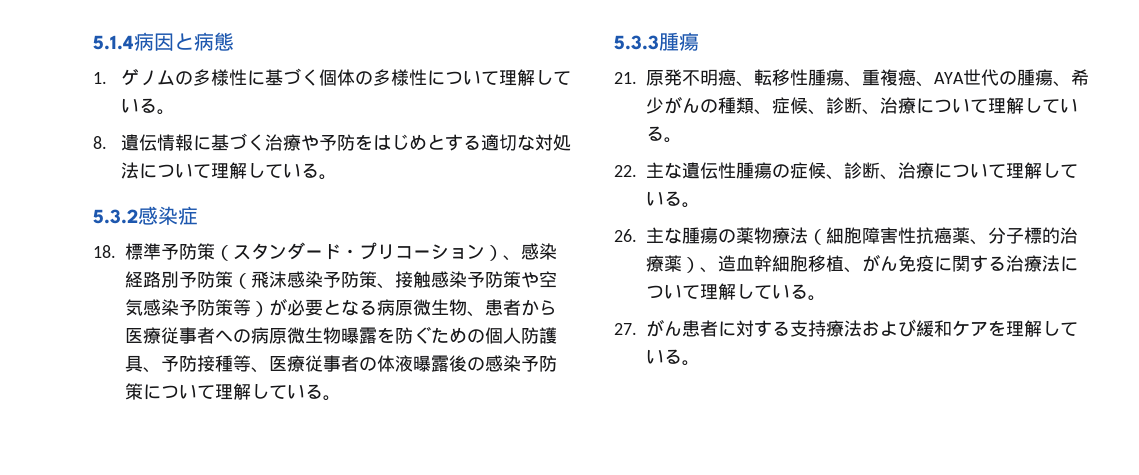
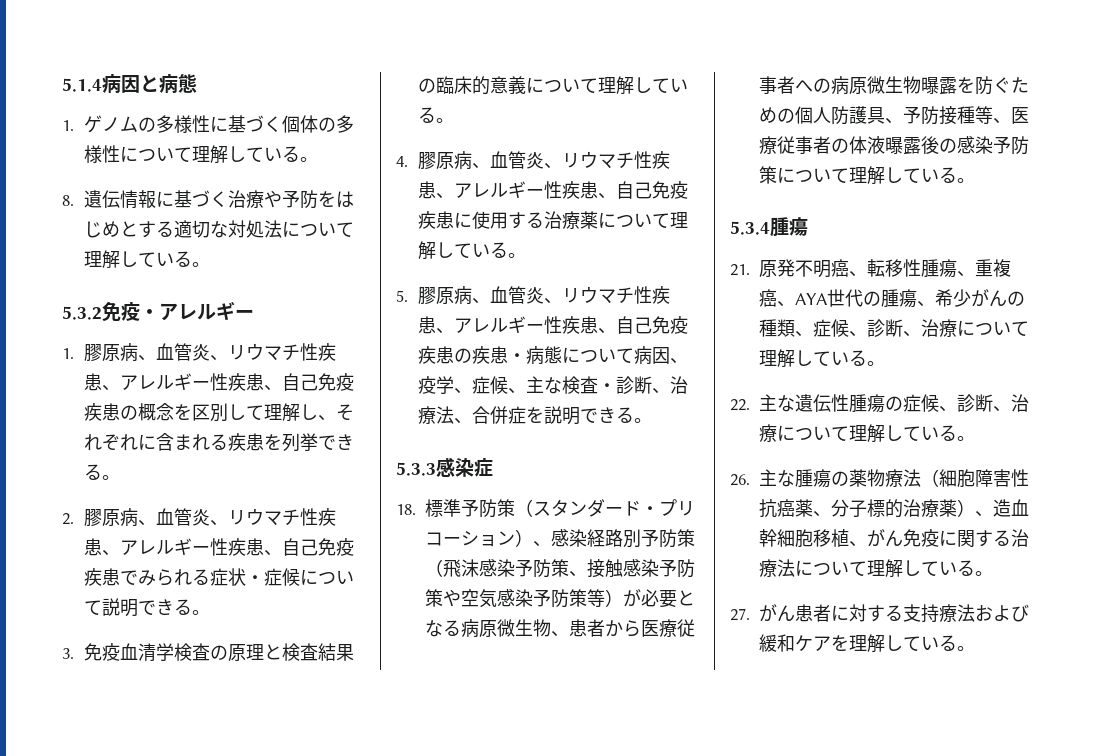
(138, 216) none -> [102,301,254,322] [62,343,336,362] [83,373,354,391] [83,403,354,422] [83,433,354,452] [83,464,120,480] [62,508,336,527] [83,538,354,556] [83,568,354,586] [83,598,210,617] [62,643,354,662] [417,76,688,95] [417,107,454,123] [396,151,670,170] [417,181,688,199] [417,211,688,229] [417,241,526,260] [396,286,670,305] [417,316,688,334] [417,346,688,365] [417,376,688,394] [417,406,652,425] [396,462,436,476] 免疫・アレルギー // 1.膠原病、血管炎、リウマチ性疾患、アレルギー性疾患、自己免疫疾患の概念を区別して理解し、それぞれに含まれる疾患を列挙できる。 // 2.膠原病、血管炎、リウマチ性疾患、アレルギー性疾患、自己免疫疾患でみられる症状・症候について説明できる。 // 3.免疫血清学検査の原理と検査結果の臨床的意義について理解している。 // 4.膠原病、血管炎、リウマチ性疾患、アレルギー性疾患、自己免疫疾患に使用する治療薬について理解している。 // 5.膠原病、血管炎、リウマチ性疾患、アレルギー性疾患、自己免疫疾患の疾患・病態について病因、疫学、症候、主な検査・診断、治療法、合併症を説明できる。 // 5.3.3
[614,35,659,50] 5.3.3 -> [730,221,770,235] 5.3.4

